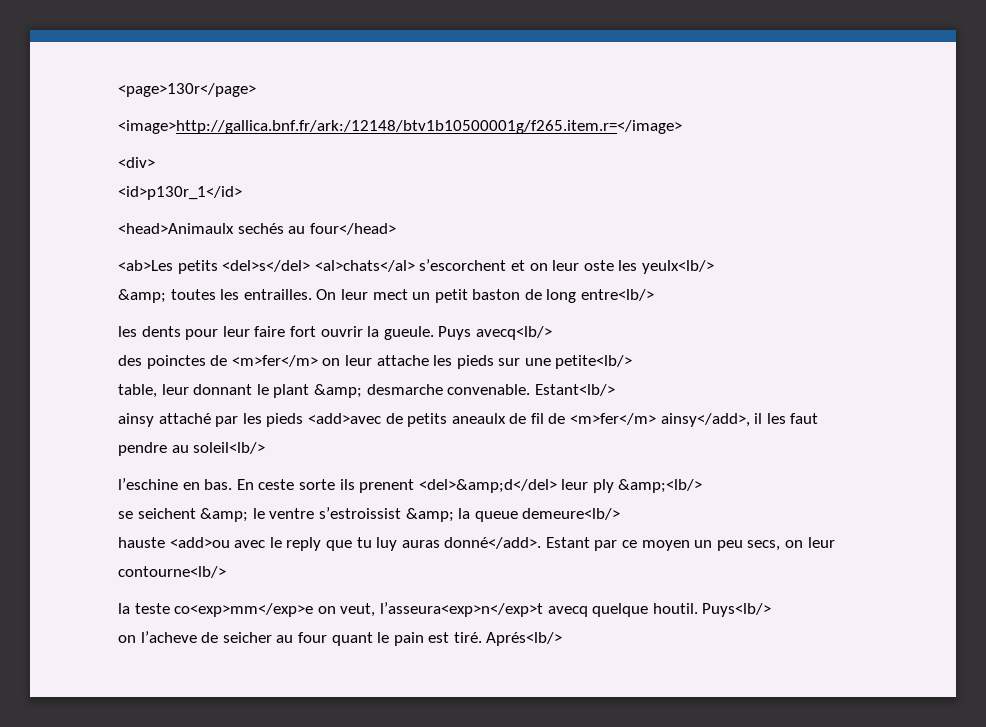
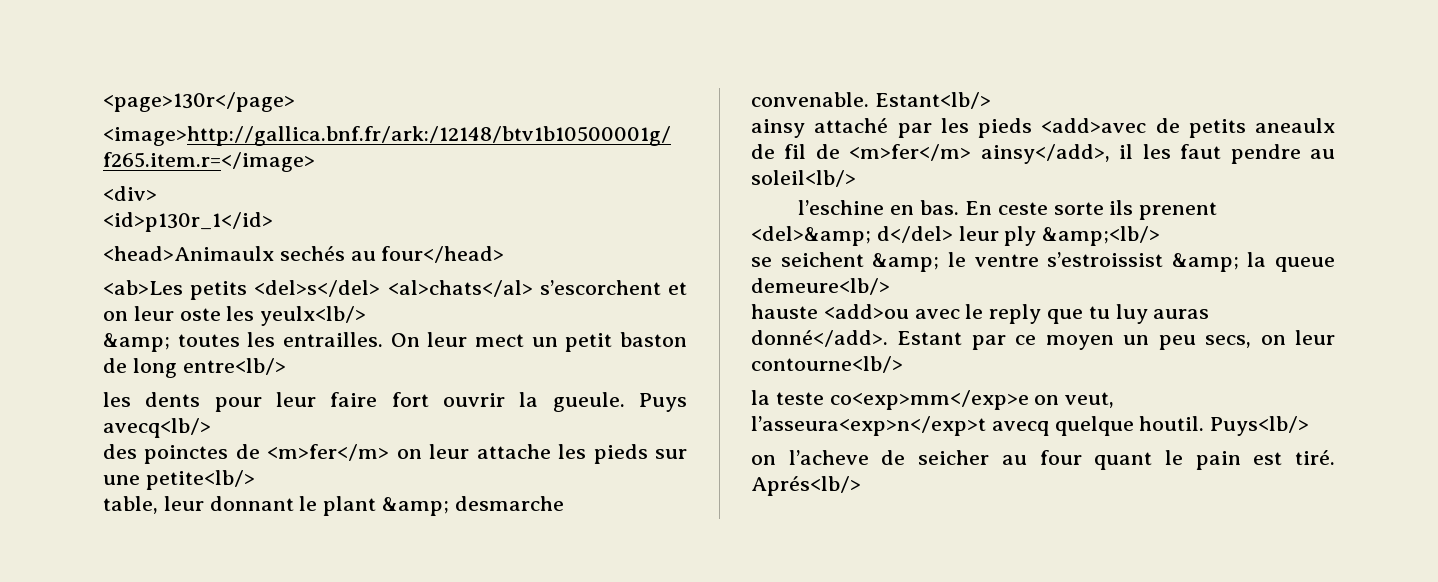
[418,479,557,493] <del>&amp;d</del> -> [751,226,953,246] <del>&amp; d</del>

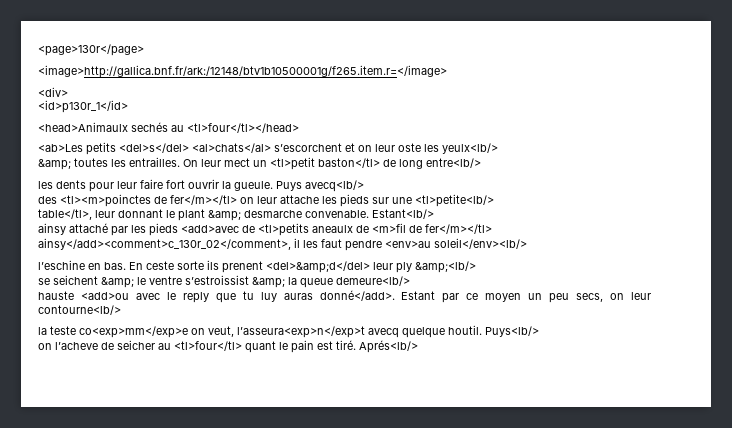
[381,246,505,263] four</head> -> [187,123,299,133] <tl>four</tl></head>
[565,332,688,352] petit baston -> [270,157,380,170] <tl>petit baston</tl>
[144,444,390,464] poinctes de <m>fer</m> -> [60,194,237,207] <tl><m>poinctes de fer</m></tl>
[145,470,255,490] [103,496,158,514] petite<lb/> // table, -> [415,194,494,207] [38,209,92,220] <tl>petite<lb/> // table</tl>,
[1188,119,1246,138] petits -> [258,223,309,236] <tl>petits
[784,144,1110,164] fil de <m>fer</m> ainsy</add>, -> [372,223,492,234] [38,238,291,250] <m>fil de fer</m></tl> ainsy</add><comment>c_130r_02</comment>,
[1310,149,1335,159] [751,170,856,187] au soleil<lb/> -> [385,238,527,249] <env>au soleil</env><lb/>
[751,226,953,246] <del>&amp; d</del> -> [266,261,370,273] <del>&amp;d</del>
[1039,450,1082,465] four -> [174,341,242,351] <tl>four</tl>

